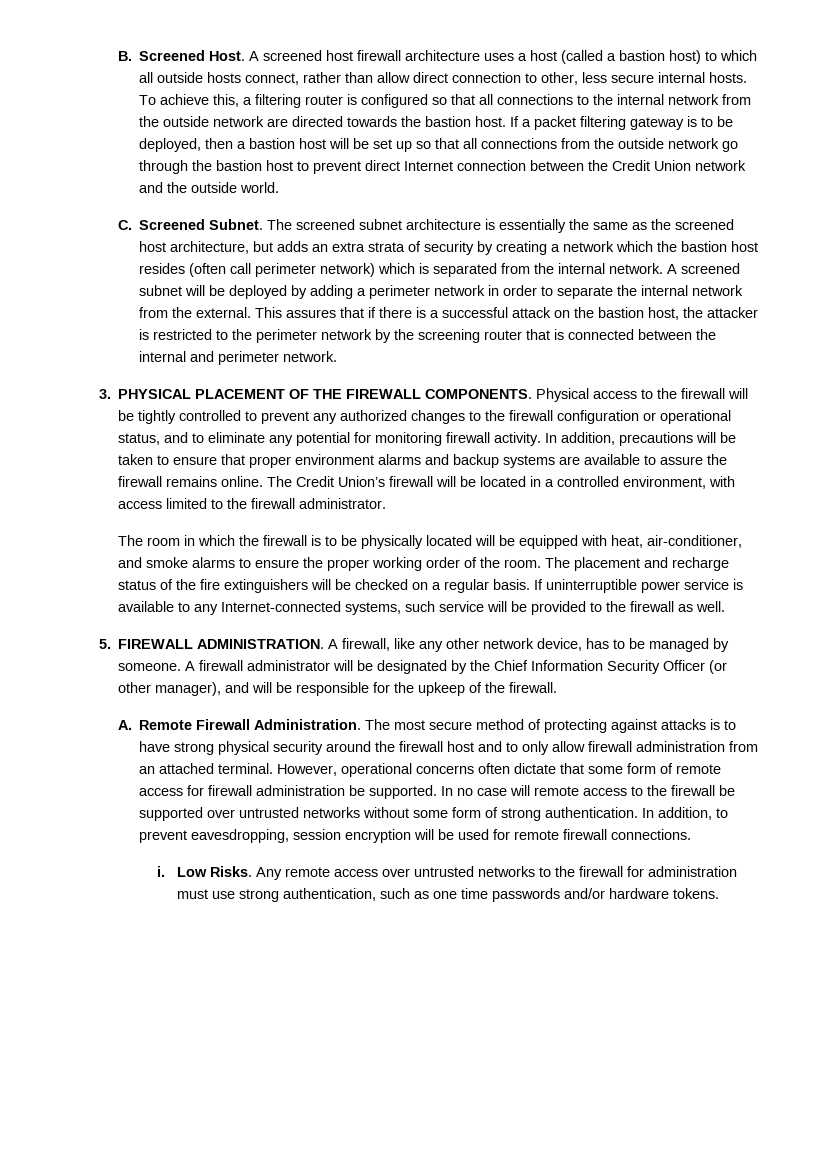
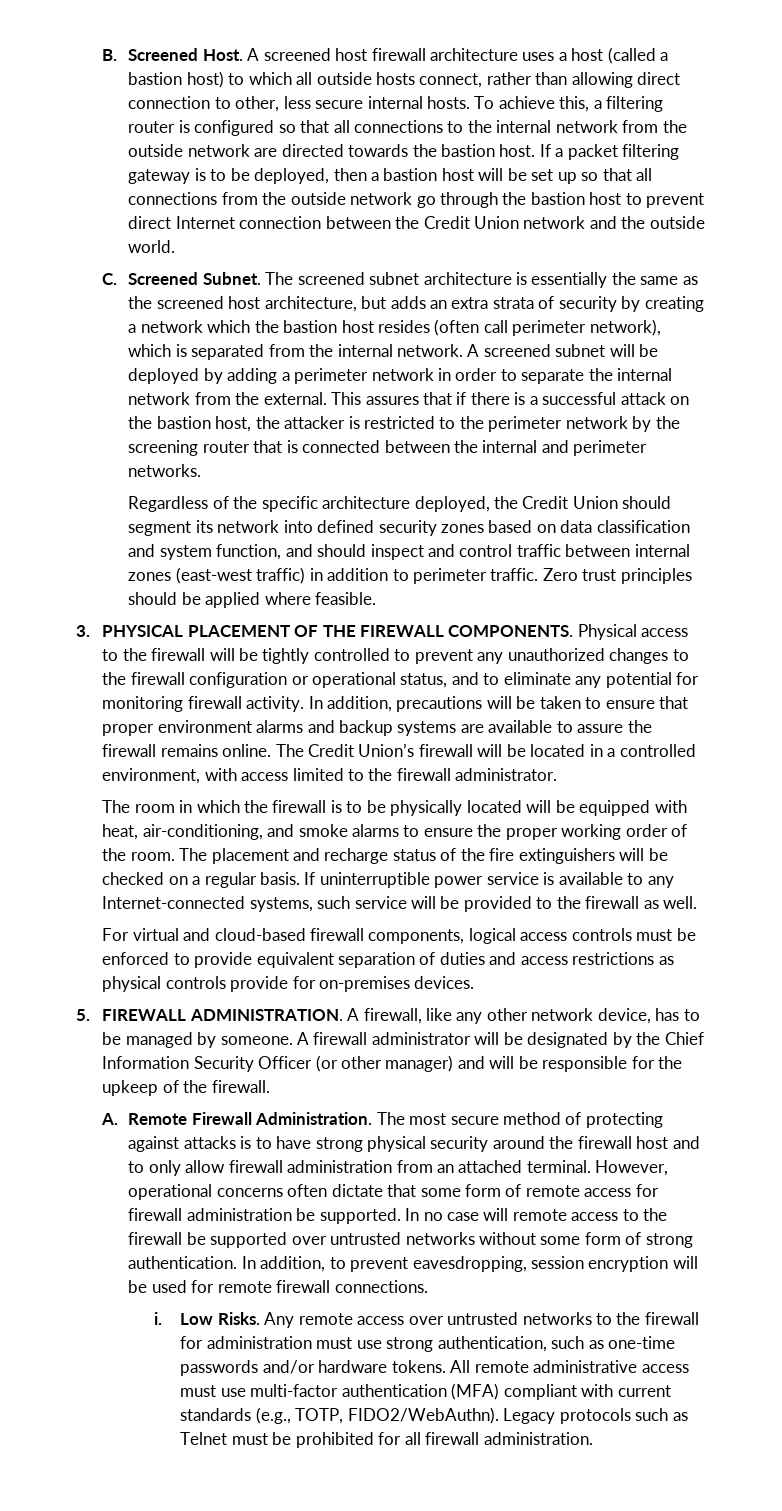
[377,72,411,83] allow -> [571,72,633,88] allowing
[320,263,376,277] network) -> [589,319,661,336] network),
[283,351,338,362] network. -> [128,464,202,477] [128,496,672,512] [128,520,690,536] [128,544,690,560] [128,567,692,584] [128,592,377,608] networks. // Regardless of the specific architecture deployed, the Credit Union should segment its network into defined security zones based on data classification and system function, and should inspect and control traffic between internal zones (east-west traffic) in addition to perimeter traffic. Zero trust principles should be applied where feasible.
[340,410,408,421] authorized -> [507,648,605,661] unauthorized
[647,535,743,548] air-conditioner, -> [142,824,263,840] air-conditioning,
(726, 606) none -> [102,928,696,944] [102,952,674,968] [102,976,475,992] // For virtual and cloud-based firewall components, logical access controls must be enforced to provide equivalent separation of duties and access restrictions as physical controls provide for on-premises devices.
[155,682,222,696] manager), -> [385,1055,454,1072] manager)
[432,888,488,899] one time -> [608,1336,676,1349] one-time
(719, 893) none -> [450,1360,689,1373] [180,1383,671,1400] [180,1407,688,1424] [180,1432,593,1448] All remote administrative access must use multi-factor authentication (MFA) compliant with current standards (e.g., TOTP, FIDO2/WebAuthn). Legacy protocols such as Telnet must be prohibited for all firewall administration.

